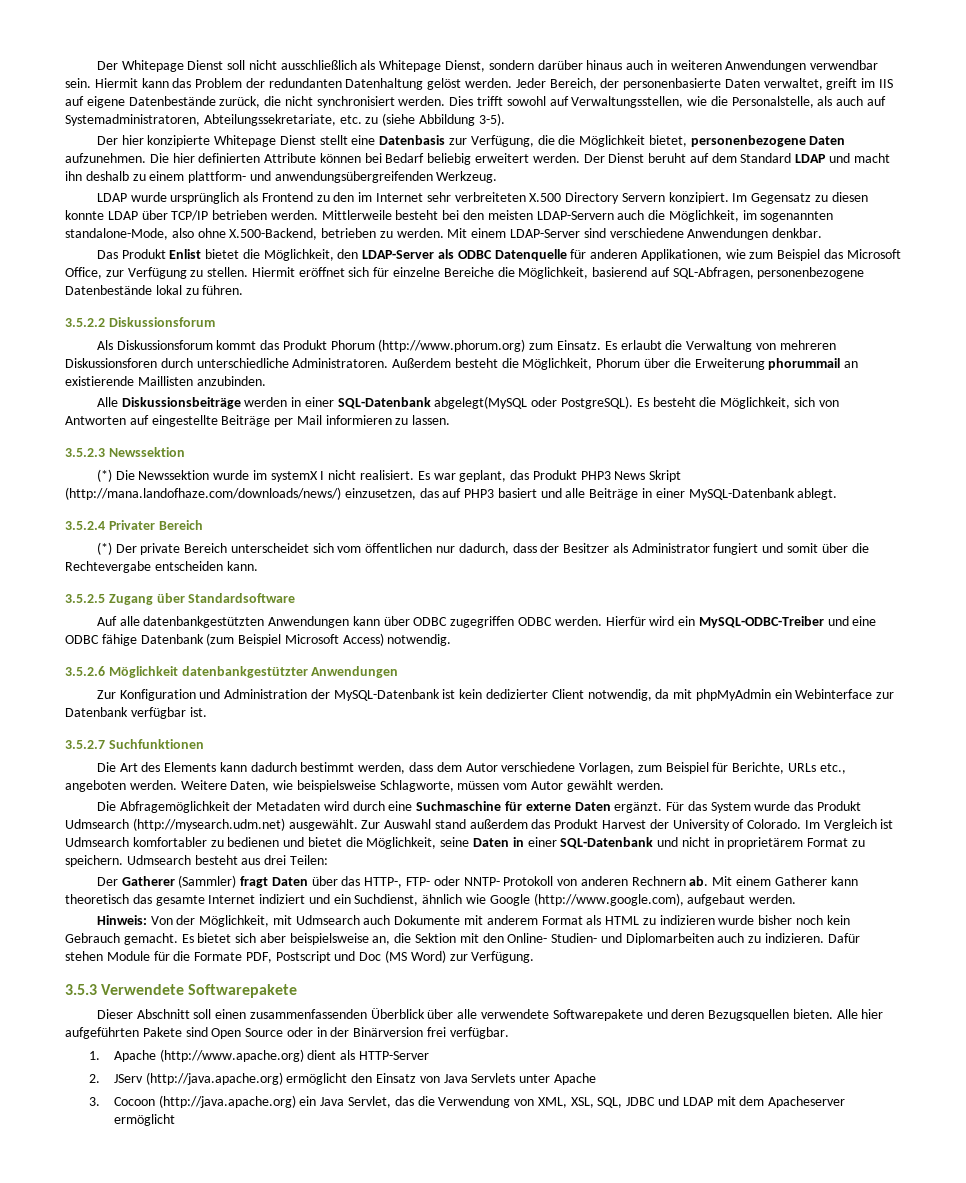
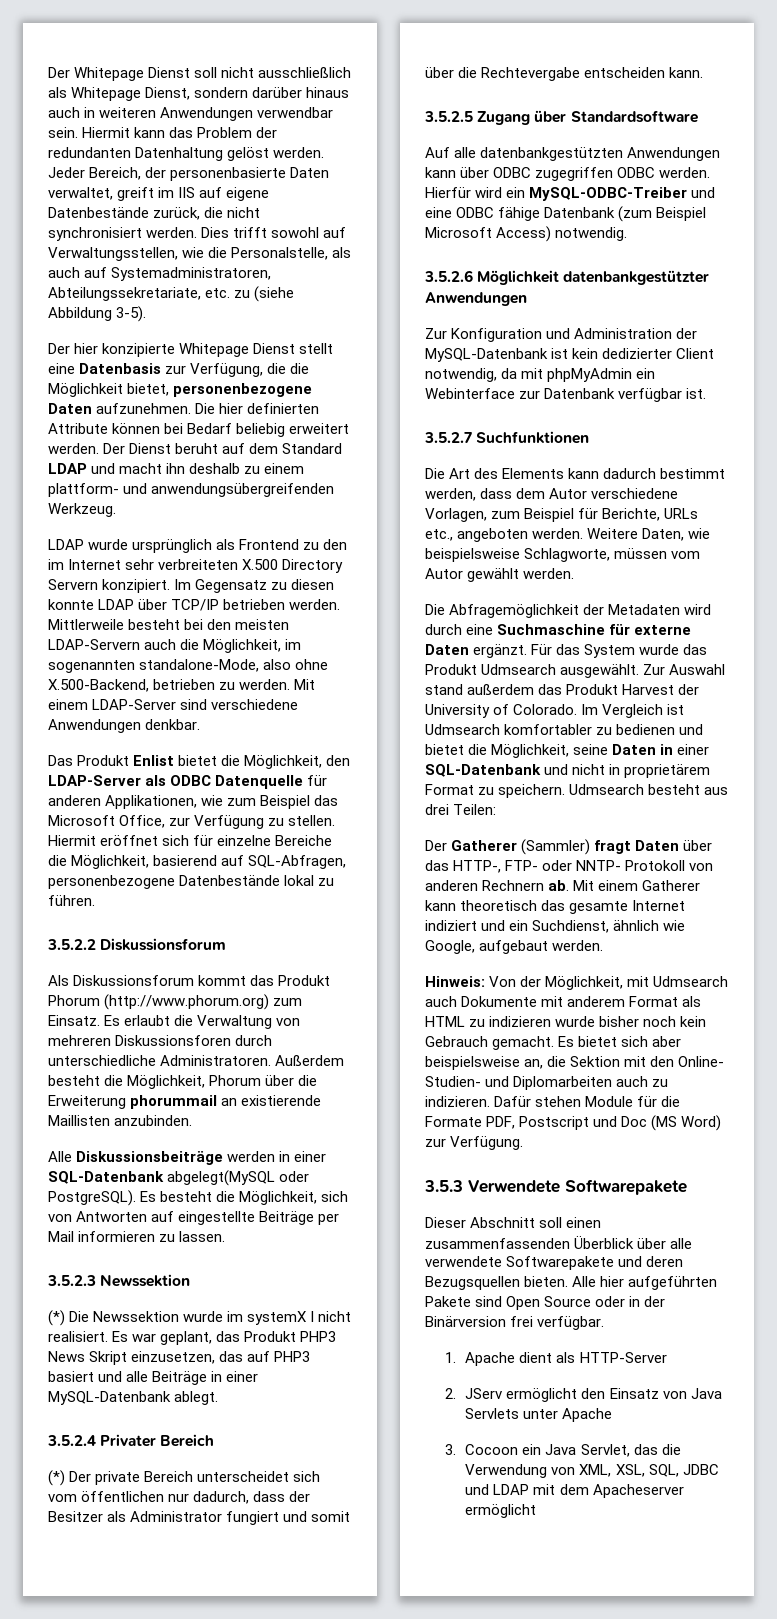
[65,487,341,500] (http://mana.landofhaze.com/downloads/news/) -> (128, 1358) none
[132,818,285,831] (http://mysearch.udm.net) -> (557, 669) none
[489,893,684,906] Google (http://www.google.com), -> [425,940,475,954] Google,
[159,1049,304,1062] (http://www.apache.org) -> (516, 1359) none
[145,1072,283,1085] (http://java.apache.org) -> (503, 1393) none
[158,1095,296,1108] (http://java.apache.org) -> (519, 1449) none

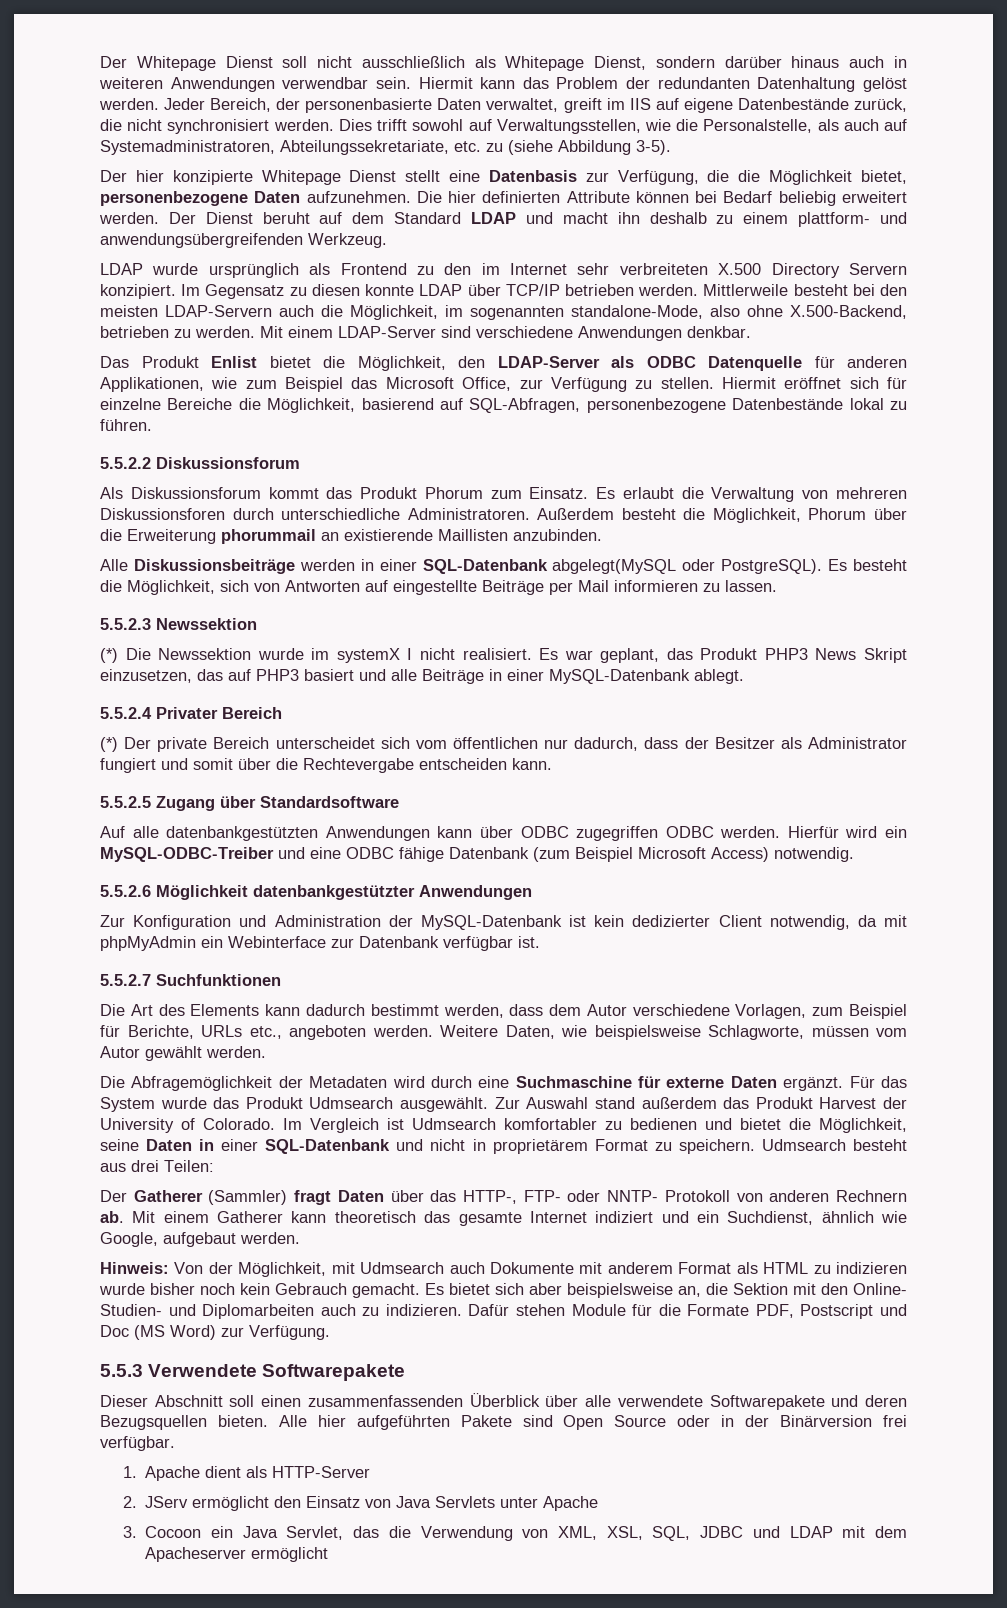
[47,939,96,950] 3.5.2.2 -> [100,457,151,469] 5.5.2.2
[104,994,270,1010] (http://www.phorum.org) -> (483, 493) none
[47,1275,96,1286] 3.5.2.3 -> [100,618,151,630] 5.5.2.3
[47,1435,96,1446] 3.5.2.4 -> [100,707,152,719] 5.5.2.4
[424,111,473,122] 3.5.2.5 -> [100,796,151,808] 5.5.2.5
[424,270,473,282] 3.5.2.6 -> [100,885,151,897] 5.5.2.6
[424,432,472,443] 3.5.2.7 -> [100,974,151,986] 5.5.2.7
[424,1180,463,1192] 3.5.3 -> [100,1364,143,1377] 5.5.3

